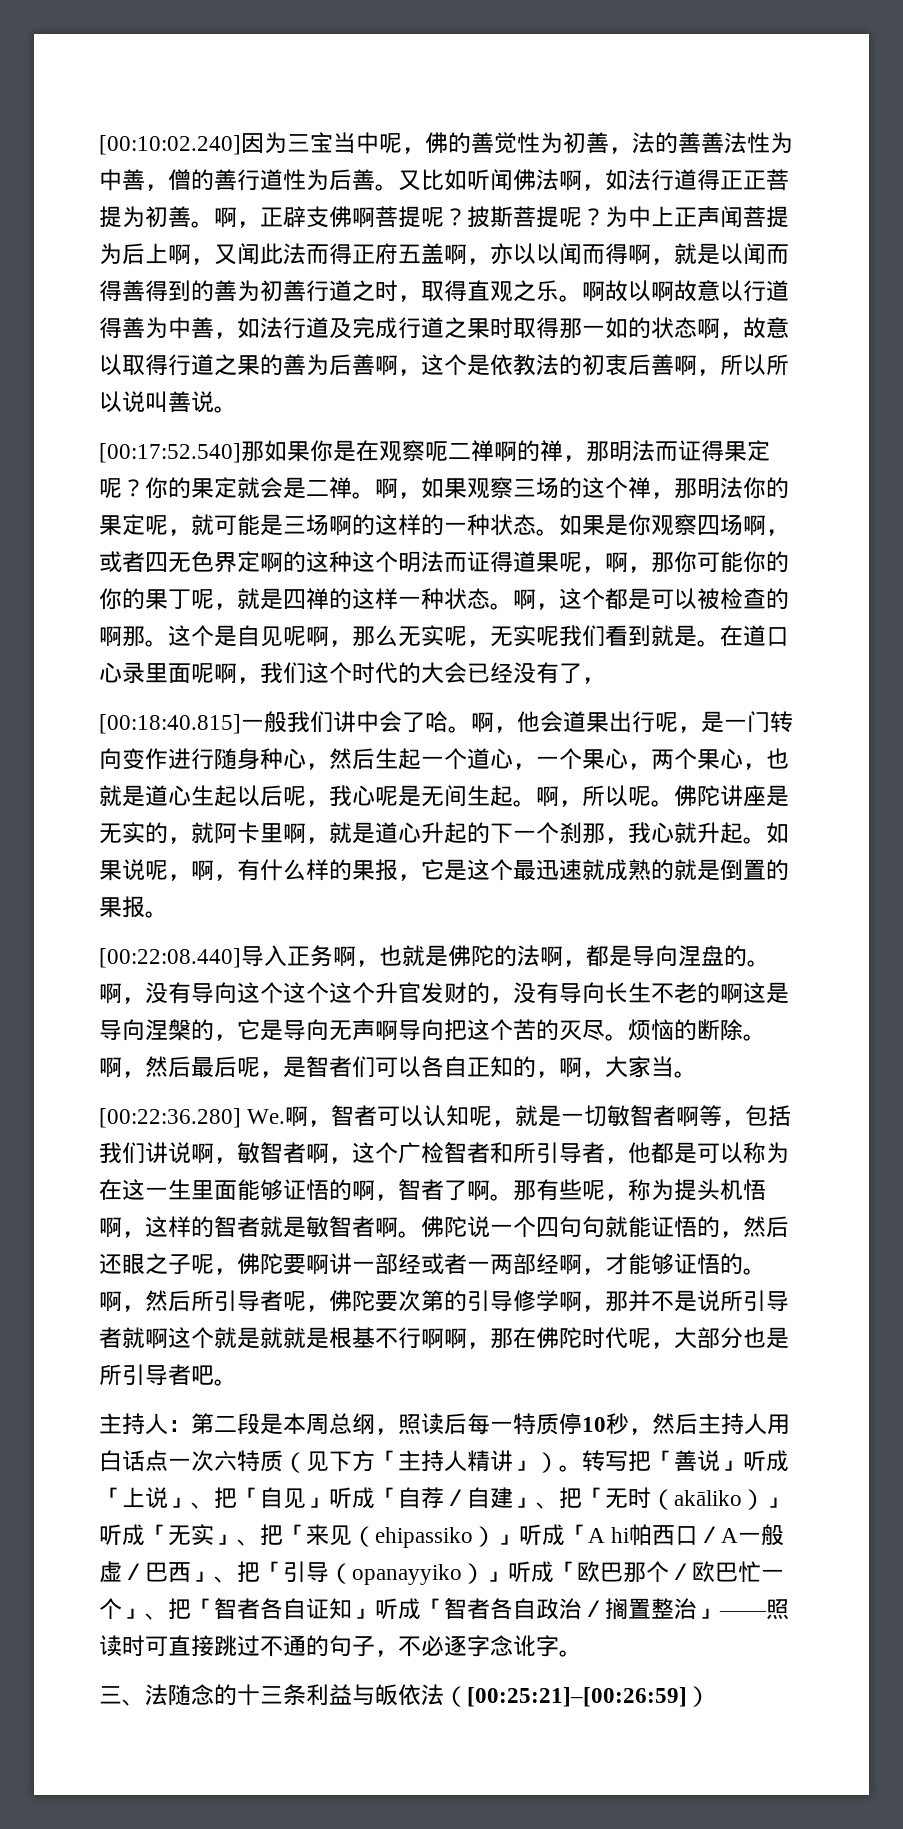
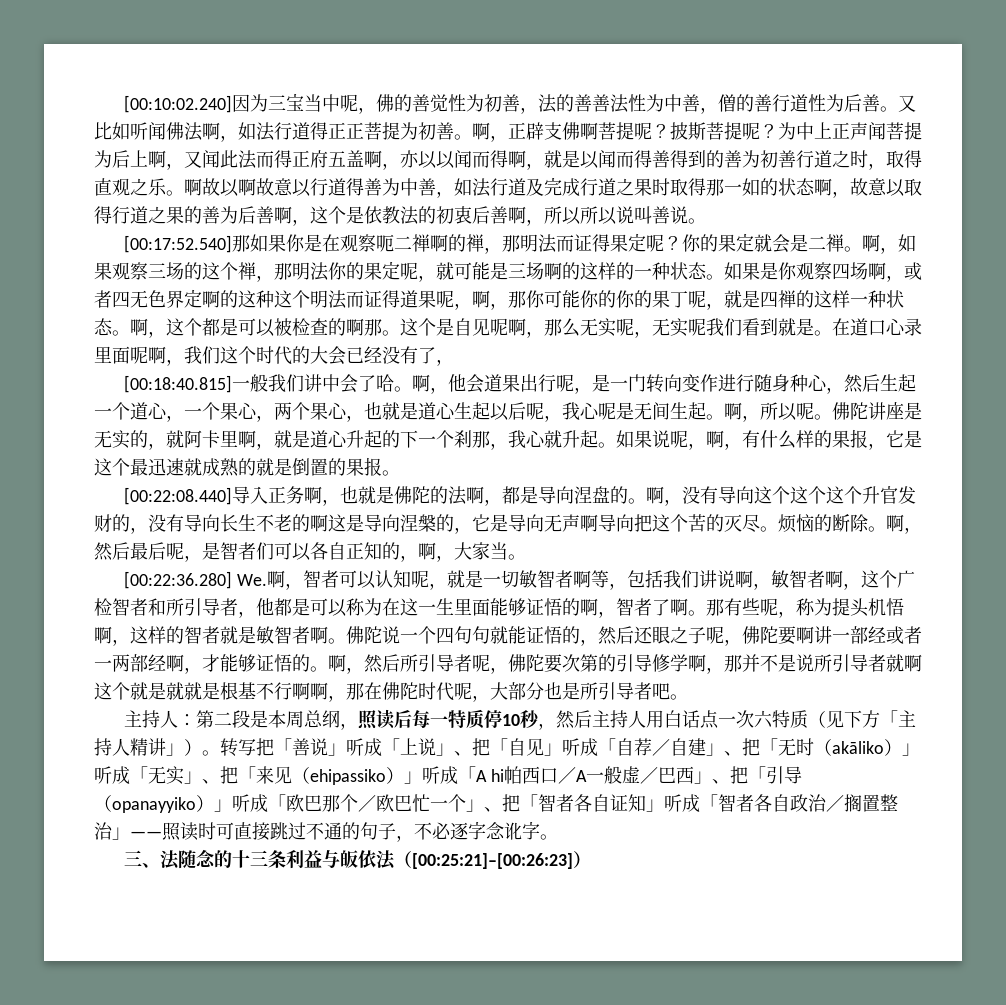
[467,1687,687,1707] [00:25:21]–[00:26:59] -> [412,853,574,869] [00:25:21]–[00:26:23]

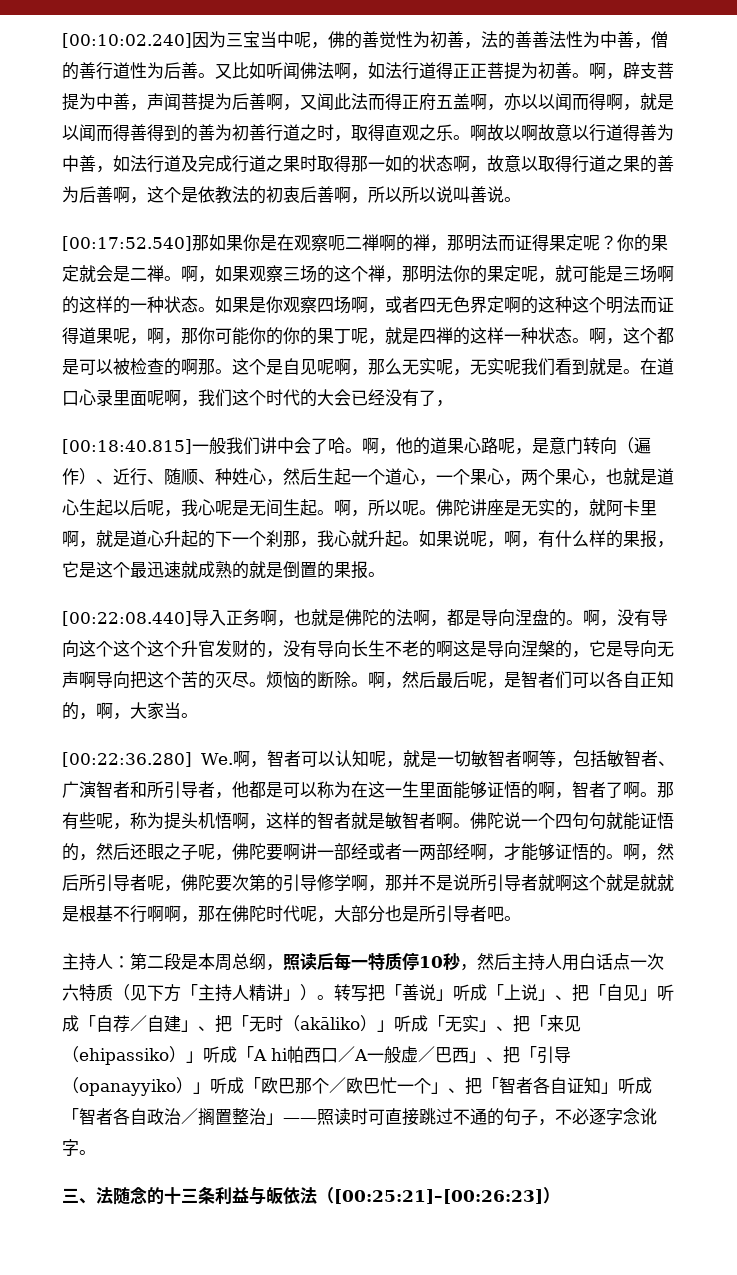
[508,122,850,140] 正辟支佛啊菩提呢？披斯菩提呢？为中上正 -> [623,62,674,79] [62,93,147,111] 辟支菩提为中善，
[130,150,148,167] 上 -> [249,93,266,110] 善
[466,374,809,394] 会道果出行呢，是一门转向变作进行随身种 -> [413,437,651,455] [62,468,249,486] 的道果心路呢，是意门转向（遍作）、近行、随顺、种姓
[663,570,916,590] [94,598,112,616] 我们讲说啊，敏智者啊，这个广检 -> [607,750,675,768] [62,781,96,798] 敏智者、广演

